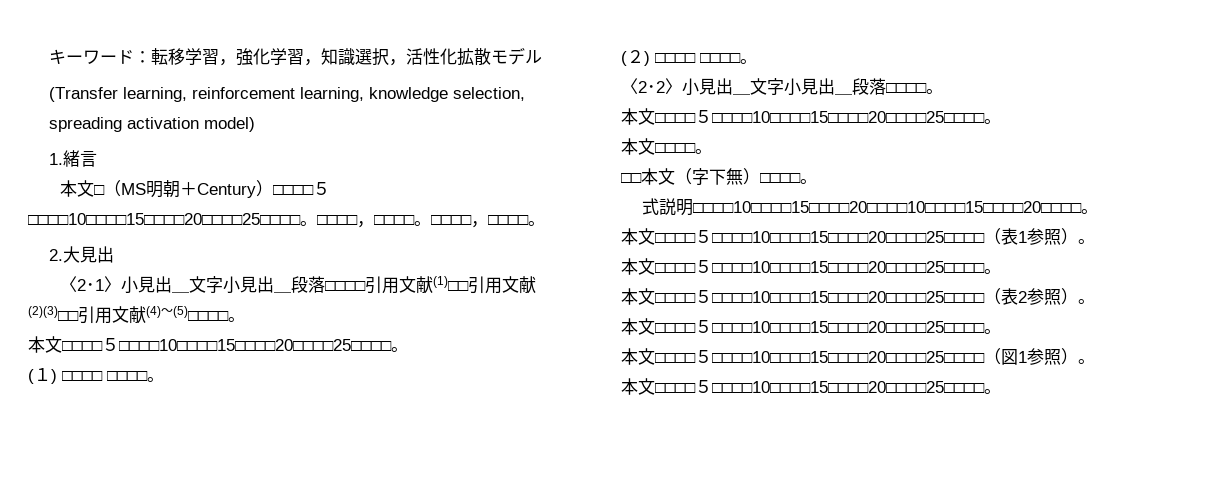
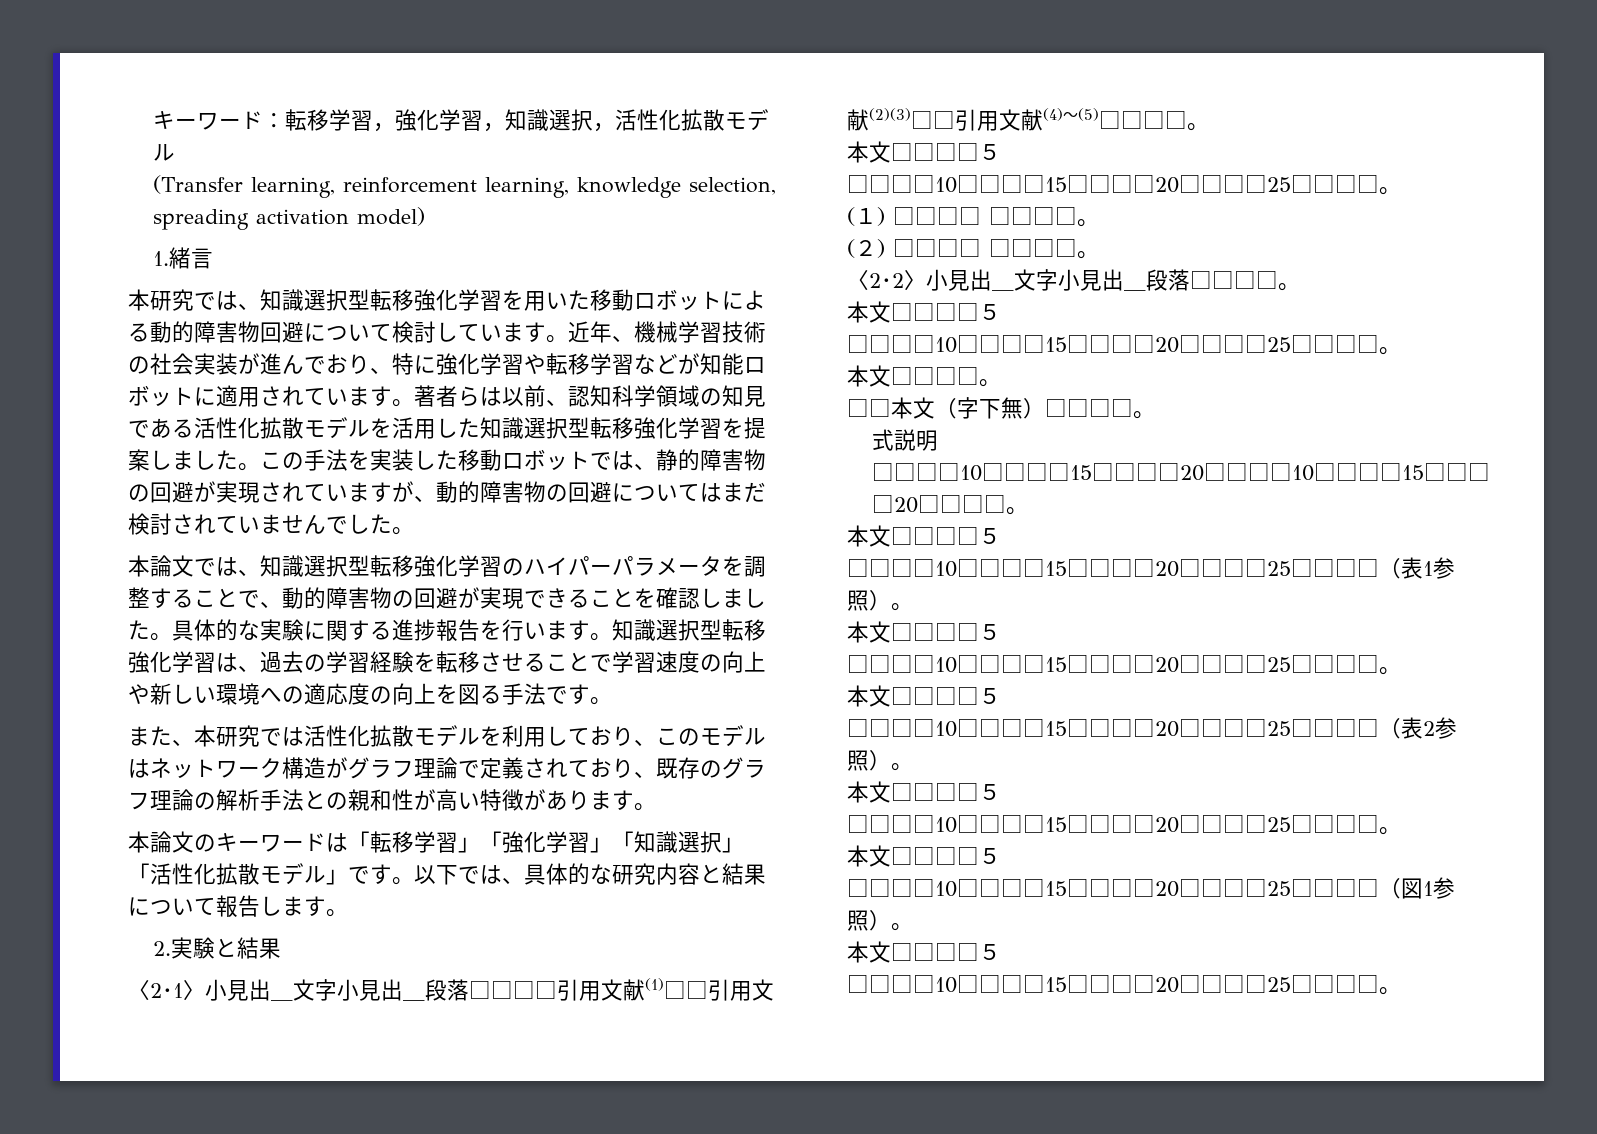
[77,180,331,198] [28,213,529,228] 文□（MS明朝＋Century）□□□□５□□□□10□□□□15□□□□20□□□□25□□□□。□□□□，□□□□。□□□□，□□□□ -> [150,289,766,311] [128,321,766,343] [128,353,766,375] [128,385,766,407] [128,417,766,439] [128,449,766,471] [128,481,766,503] [128,513,414,535] [128,555,766,577] [128,587,766,609] [128,619,766,642] [128,651,766,673] [128,683,612,705] [128,725,766,747] [128,757,766,779] [128,789,656,811] [128,831,744,853] [128,863,766,885] [128,895,326,918] 研究では、知識選択型転移強化学習を用いた移動ロボットによる動的障害物回避について検討しています。近年、機械学習技術の社会実装が進んでおり、特に強化学習や転移学習などが知能ロボットに適用されています。著者らは以前、認知科学領域の知見である活性化拡散モデルを活用した知識選択型転移強化学習を提案しました。この手法を実装した移動ロボットでは、静的障害物の回避が実現されていますが、動的障害物の回避についてはまだ検討されていませんでした。 // 本論文では、知識選択型転移強化学習のハイパーパラメータを調整することで、動的障害物の回避が実現できることを確認しました。具体的な実験に関する進捗報告を行います。知識選択型転移強化学習は、過去の学習経験を転移させることで学習速度の向上や新しい環境への適応度の向上を図る手法です。 // また、本研究では活性化拡散モデルを利用しており、このモデルはネットワーク構造がグラフ理論で定義されており、既存のグラフ理論の解析手法との親和性が高い特徴があります。 // 本論文のキーワードは「転移学習」「強化学習」「知識選択」「活性化拡散モデル」です。以下では、具体的な研究内容と結果について報告します
[62,246,114,263] 大見出 -> [170,937,281,959] 実験と結果

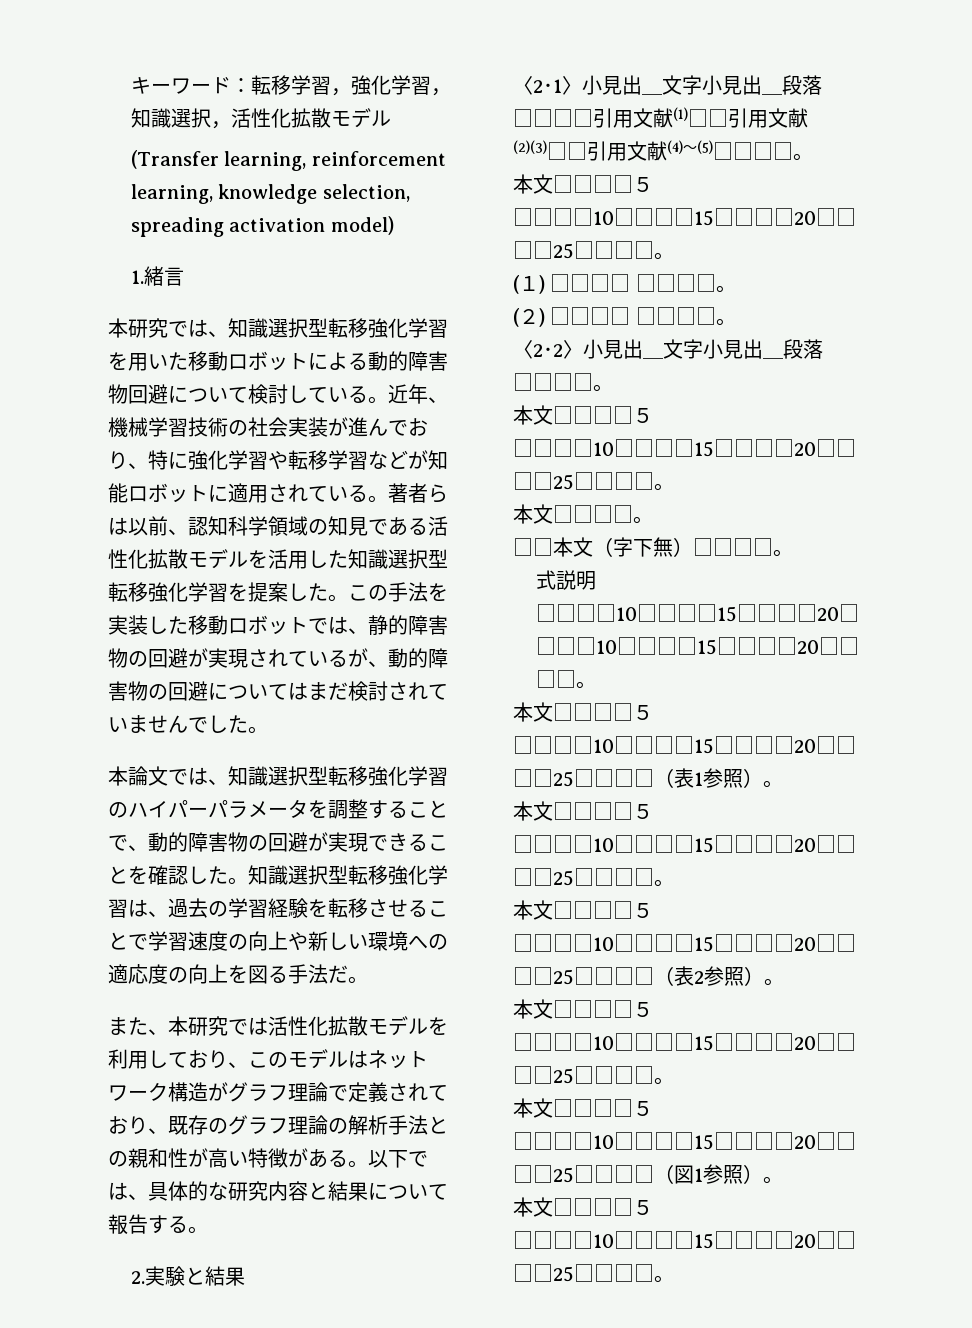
[502,322,546,342] ます -> [348,386,368,403] る
[348,386,392,406] ます -> [348,485,368,502] る
[172,450,216,470] まし -> (308, 592) none
[348,482,392,502] ます -> [328,650,348,667] る
[722,588,766,608] [128,619,590,642] ました。具体的な実験に関する進捗報告を行います -> [208,866,228,884] た
[546,684,590,704] です -> [328,965,348,983] だ
[568,790,656,811] [128,831,744,853] [128,863,392,885] ります。 // 本論文のキーワードは「転移学習」「強化学習」「知識選択」「活性化拡散モデル」です -> [328,1150,348,1167] る
[260,896,326,916] します -> [148,1215,188,1234] する

